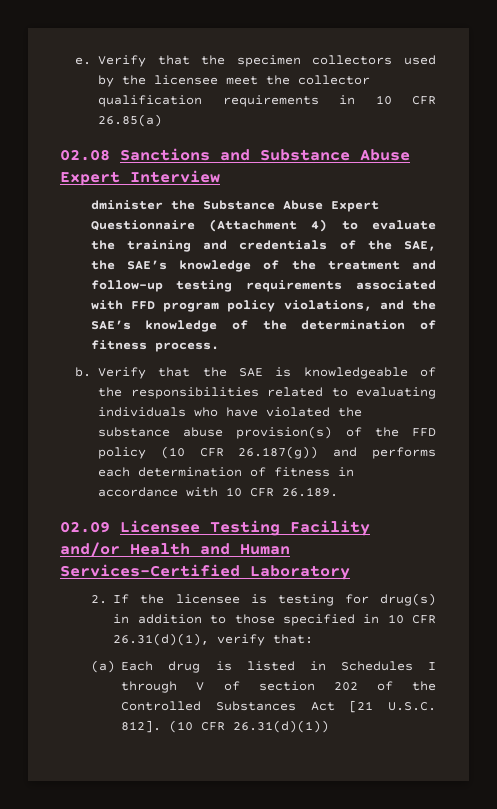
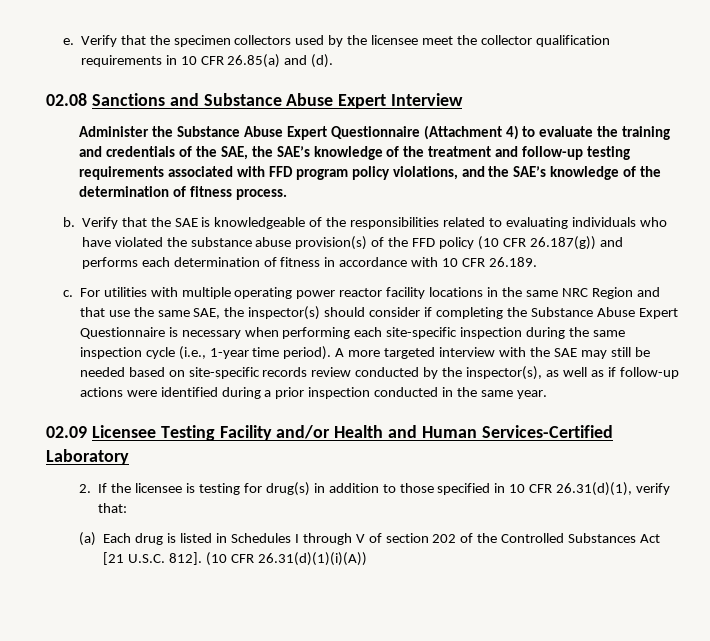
(163, 120) none -> [284,54,334,68] and (d).
[90,200,163,210] dminister -> [79,126,150,137] Administer
(339, 492) none -> [62,287,660,299] [79,306,678,320] [79,327,625,339] [79,346,650,360] [79,366,679,380] [79,387,547,399] // c. For utilities with multiple operating power reactor facility locations in the same NRC Region and that use the same SAE, the inspector(s) should consider if completing the Substance Abuse Expert Questionnaire is necessary when performing each site-specific inspection during the same inspection cycle (i.e., 1-year time period). A more targeted interview with the SAE may still be needed based on site-specific records review conducted by the inspector(s), as well as if follow-up actions were identified during a prior inspection conducted in the same year.
[233,720,330,733] 26.31(d)(1)) -> [257,552,367,566] 26.31(d)(1)(i)(A))

